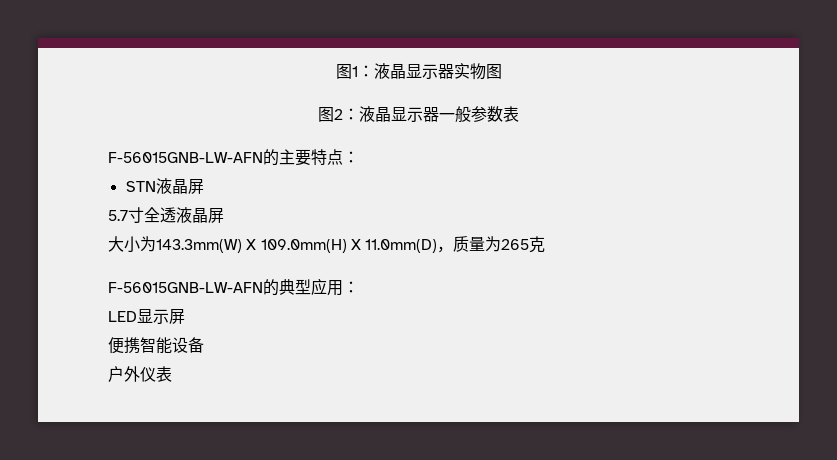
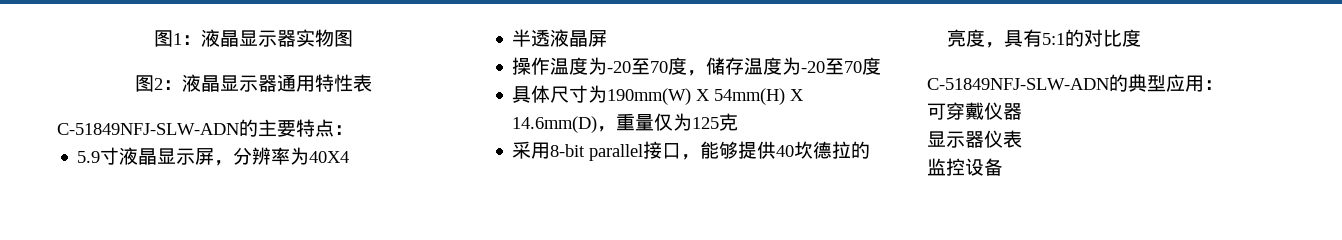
[439,106,519,122] [108,152,263,163] 一般参数表 // F-56015GNB-LW-AFN -> [276,74,372,92] [57,123,239,135] 通用特性表 // C-51849NFJ-SLW-ADN
[125,178,204,194] [108,207,224,223] [108,236,546,253] [108,278,359,296] [108,309,185,324] [108,337,172,354] STN液晶屏 // 5.7寸全透液晶屏 // 大小为143.3mm(W) X 109.0mm(H) X 11.0mm(D)，质量为265克 // F-56015GNB-LW-AFN的典型应用： // LED显示屏 // 便携智能 -> [77,147,350,166] [512,29,608,47] [512,57,882,76] [512,85,805,105] [512,113,739,133] [512,141,871,161] [947,29,1142,48] [927,74,1223,92] [927,102,1022,120] [927,130,1022,148] [927,158,965,176] 5.9寸液晶显示屏，分辨率为40X4 // 半透液晶屏 // 操作温度为-20至70度，储存温度为-20至70度 // 具体尺寸为190mm(W) X 54mm(H) X 14.6mm(D)，重量仅为125克 // 采用8-bit parallel接口，能够提供40坎德拉的亮度，具有5:1的对比度 // C-51849NFJ-SLW-ADN的典型应用： // 可穿戴仪器 // 显示器仪表 // 监控
[108,366,172,382] // 户外仪表 -> (1003, 167) none

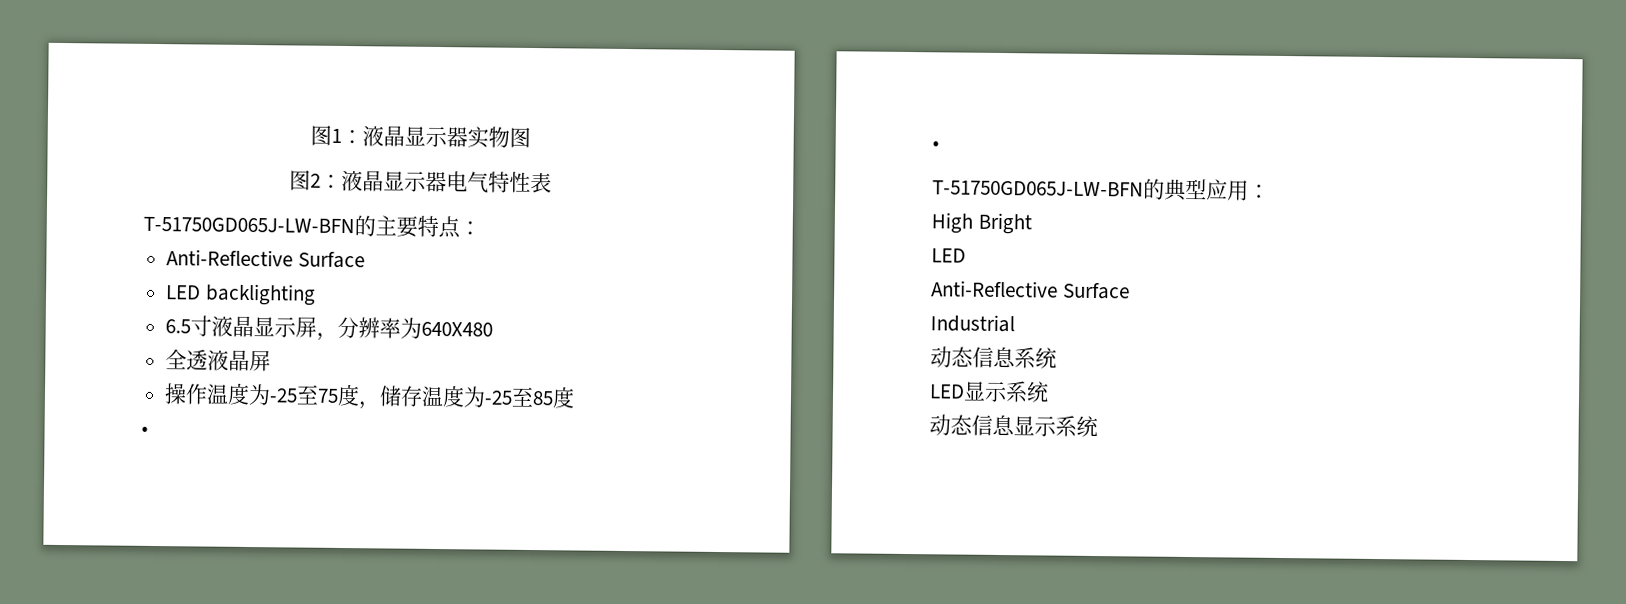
[276,75,315,92] 通用 -> [446,171,489,193] 电气
[57,123,239,135] C-51849NFJ-SLW-ADN -> [143,216,355,234] T-51750GD065J-LW-BFN
[77,151,101,163] 5.9 -> [166,249,365,269] [165,283,316,306] [165,319,192,334] Anti-Reflective Surface // LED backlighting // 6.5
[309,151,350,163] [512,29,532,47] 40X4 // 半 -> [421,321,494,337] [165,349,188,370] 640X480 // 全
[607,58,669,75] -20至70 -> [269,384,340,405] -25至75
[801,57,882,75] [512,85,805,105] [512,113,739,133] [512,141,871,161] [947,29,1142,48] [927,74,1223,92] [927,102,1022,120] [927,130,1022,148] [927,158,1003,176] -20至70度 // 具体尺寸为190mm(W) X 54mm(H) X 14.6mm(D)，重量仅为125克 // 采用8-bit parallel接口，能够提供40坎德拉的亮度，具有5:1的对比度 // C-51849NFJ-SLW-ADN的典型应用： // 可穿戴仪器 // 显示器仪表 // 监控设备 -> [484,386,576,409] [141,425,148,435] [932,140,939,150] [932,178,1270,201] [931,212,1032,235] [931,248,966,263] [931,280,1130,300] [930,314,1015,333] [930,346,1057,369] [929,381,1049,403] [929,414,1098,438] -25至85度 // • // • // T-51750GD065J-LW-BFN的典型应用： // High Bright // LED // Anti-Reflective Surface // Industrial // 动态信息系统 // LED显示系统 // 动态信息显示系统

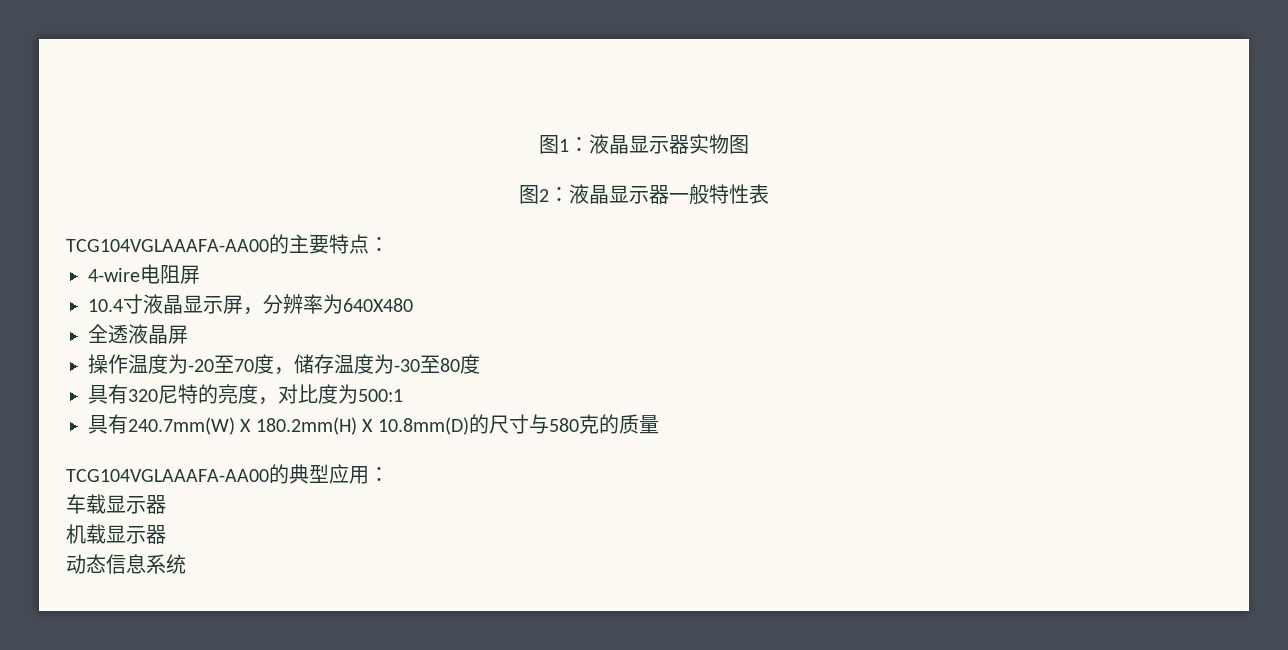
[446,171,489,193] 电气 -> [669,184,709,204] 一般
[143,216,355,234] T-51750GD065J-LW-BFN -> [66,239,269,252] TCG104VGLAAAFA-AA00
[166,249,365,269] [165,283,316,306] [165,319,192,334] Anti-Reflective Surface // LED backlighting // 6.5 -> [88,264,200,284] [88,299,123,312] 4-wire电阻屏 // 10.4
[269,384,340,405] -25至75 -> [188,355,254,373] -20至70
[484,386,576,409] [141,425,148,435] [932,140,939,150] [932,178,1270,201] [931,212,1032,235] [931,248,966,263] [931,280,1130,300] [930,314,1015,333] [930,346,1057,369] [929,381,1049,403] [929,414,1057,437] -25至85度 // • // • // T-51750GD065J-LW-BFN的典型应用： // High Bright // LED // Anti-Reflective Surface // Industrial // 动态信息系统 // LED显示系统 // 动态信息显示 -> [394,354,480,374] [88,384,403,405] [88,414,659,435] [66,464,389,484] [66,494,166,514] [66,524,166,544] [66,554,146,574] -30至80度 // 具有320尼特的亮度，对比度为500:1 // 具有240.7mm(W) X 180.2mm(H) X 10.8mm(D)的尺寸与580克的质量 // TCG104VGLAAAFA-AA00的典型应用： // 车载显示器 // 机载显示器 // 动态信息

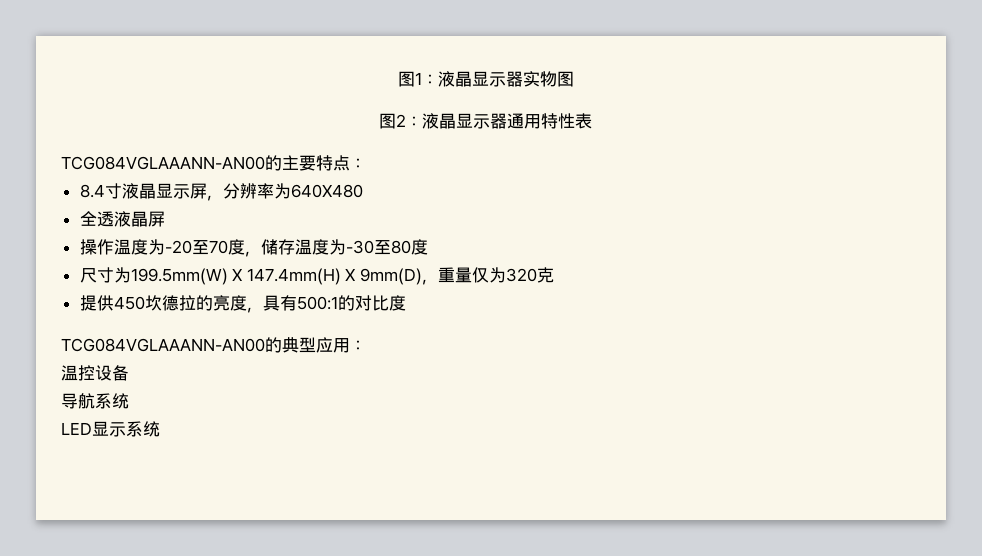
[669,184,709,204] 一般 -> [507,113,541,129] 通用
[66,239,269,252] TCG104VGLAAAFA-AA00 -> [61,156,265,170] TCG084VGLAAANN-AN00
[88,264,200,284] [88,299,123,312] 4-wire电阻屏 // 10.4 -> [79,184,105,198] 8.4
[88,384,403,405] [88,414,659,435] [66,464,389,484] [66,494,166,514] [66,524,166,544] [66,554,146,574] 具有320尼特的亮度，对比度为500:1 // 具有240.7mm(W) X 180.2mm(H) X 10.8mm(D)的尺寸与580克的质量 // TCG104VGLAAAFA-AA00的典型应用： // 车载显示器 // 机载显示器 // 动态信息 -> [79,267,555,285] [79,295,406,313] [61,337,366,353] [61,365,129,381] [61,393,129,409] [61,421,126,437] 尺寸为199.5mm(W) X 147.4mm(H) X 9mm(D)，重量仅为320克 // 提供450坎德拉的亮度，具有500:1的对比度 // TCG084VGLAAANN-AN00的典型应用： // 温控设备 // 导航系统 // LED显示

